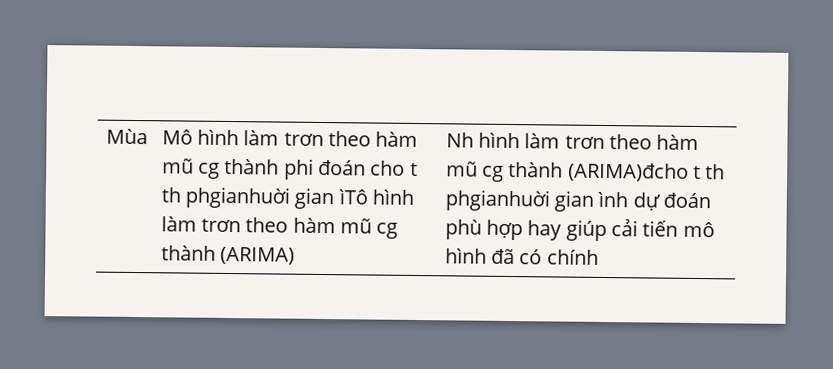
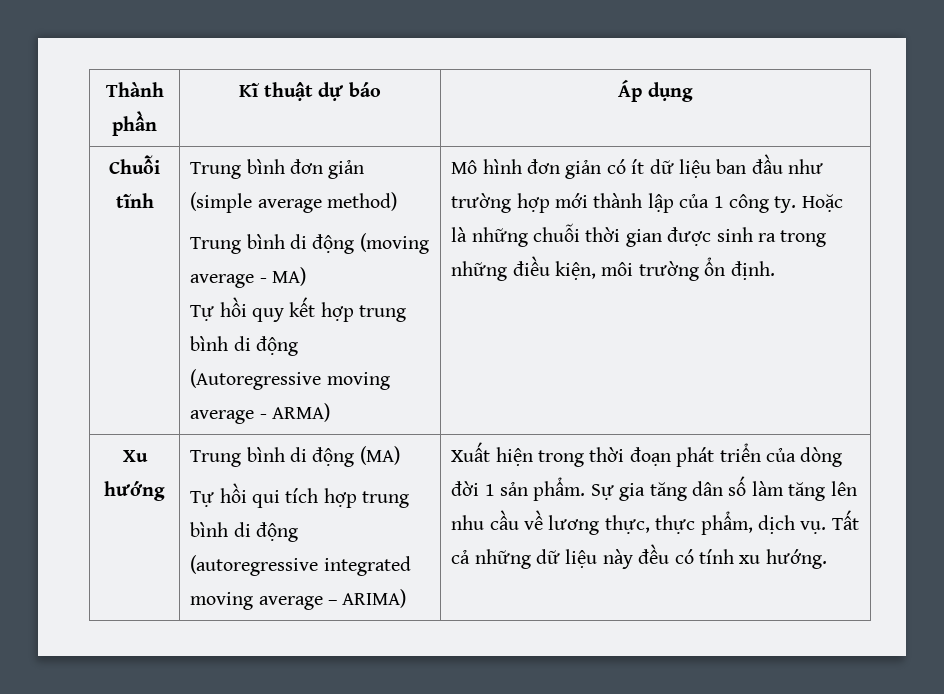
[105,128,148,145] [161,129,419,148] [161,158,418,180] [160,186,414,210] [160,216,399,239] [160,245,296,265] [445,132,700,151] [445,161,726,182] [444,189,711,212] [444,219,715,242] [444,248,599,265] Mùa | Mô hình làm trơn theo hàm mũ cg thành phi đoán cho t th phgianhuời gian ìTô hình làm trơn theo hàm mũ cg thành (ARIMA) | Nh hình làm trơn theo hàm mũ cg thành (ARIMA)đcho t th phgianhuời gian ình dự đoán phù hợp hay giúp cải tiến mô hình đã có chính -> [105,82,164,97] [112,111,157,136] [239,82,381,101] [618,79,693,102] [109,155,160,174] [115,193,154,208] [190,159,365,179] [190,192,398,213] [190,233,429,254] [190,267,307,288] [190,297,407,322] [190,336,299,356] [190,369,390,390] [190,403,331,424] [451,154,824,179] [451,193,843,213] [451,223,827,247] [451,256,775,281] [122,450,148,462] [104,481,165,501] [190,446,400,467] [190,483,410,508] [190,522,299,542] [190,555,411,576] [190,589,407,610] [451,442,843,467] [451,476,857,501] [451,510,859,535] [451,544,827,569] Thành phần | Kĩ thuật dự báo | Áp dụng // Chuỗi tĩnh | Trung bình đơn giản (simple average method) // Trung bình di động (moving average - MA) // Tự hồi quy kết hợp trung bình di động (Autoregressive moving average - ARMA) | Mô hình đơn giản có ít dữ liệu ban đầu như trường hợp mới thành lập của 1 công ty. Hoặc là những chuỗi thời gian được sinh ra trong những điều kiện, môi trường ổn định. // Xu hướng | Trung bình di động (MA) // Tự hồi qui tích hợp trung bình di động (autoregressive integrated moving average – ARIMA) | Xuất hiện trong thời đoạn phát triển của dòng đời 1 sản phẩm. Sự gia tăng dân số làm tăng lên nhu cầu về lương thực, thực phẩm, dịch vụ. Tất cả những dữ liệu này đều có tính xu hướng.

